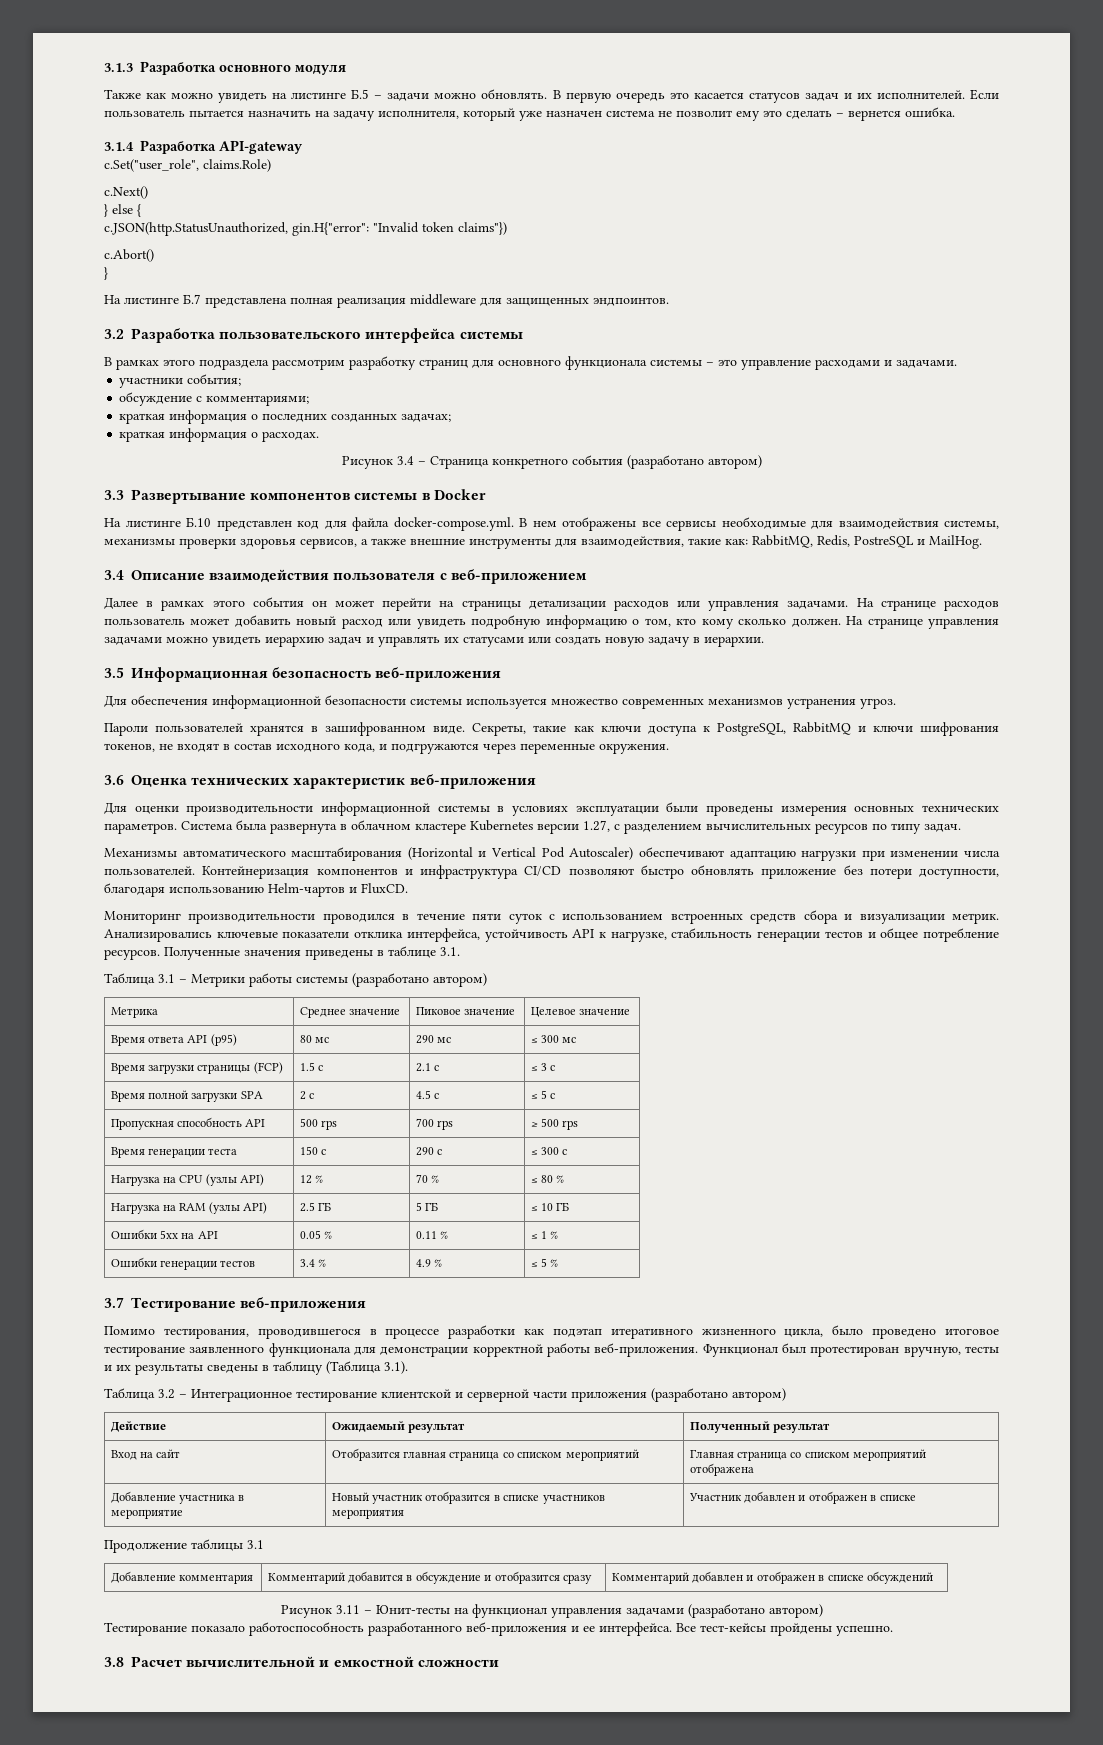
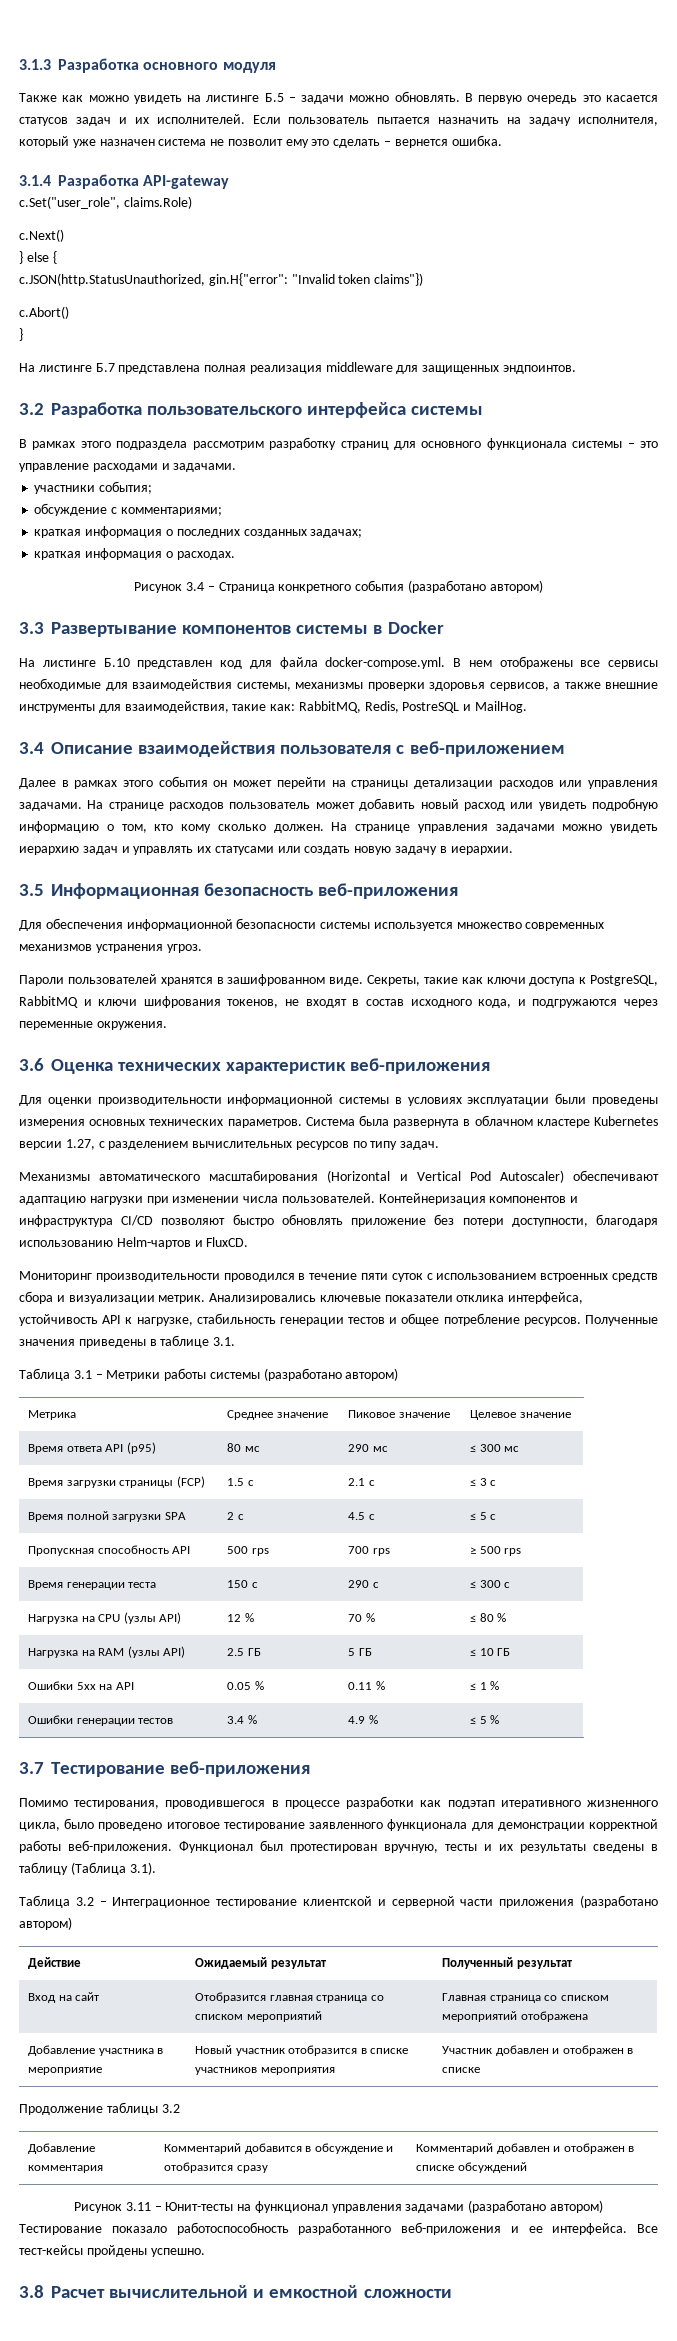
[247,1540,264,1549] 3.1 -> [161,2104,180,2113] 3.2

